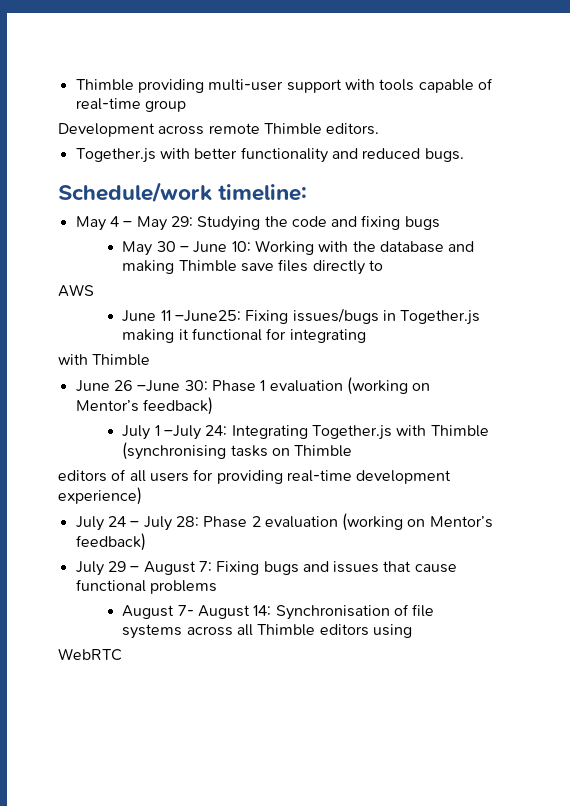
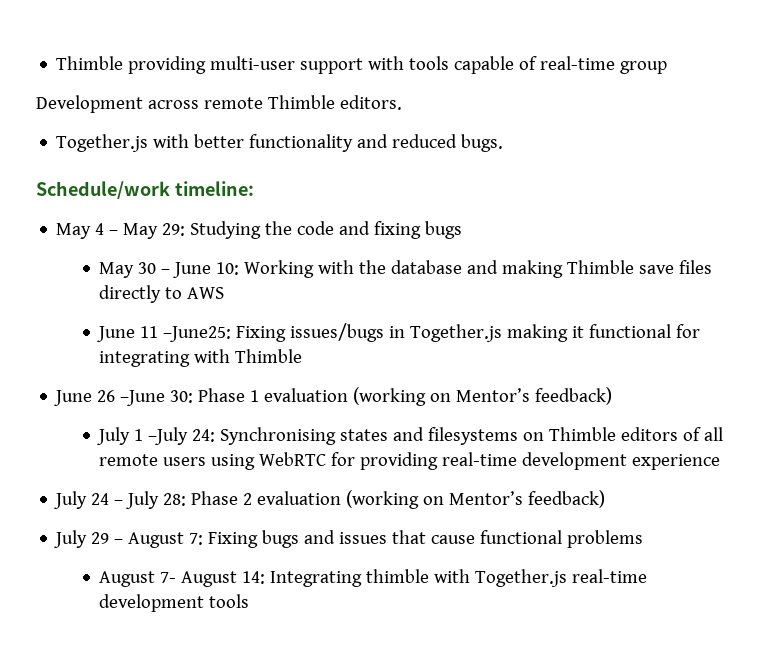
(383, 265) // -> (183, 293) none
(366, 336) // -> (191, 359) none
[231,425,489,440] [122,442,268,460] Integrating Together.js with Thimble (synchronising tasks -> [220,427,519,445] Synchronising states and filesystems
(353, 451) // -> (617, 434) none
[149,472,189,482] users -> [99,452,327,470] remote users using WebRTC
[58,487,142,505] experience) -> [632,454,721,470] experience
[275,604,435,620] [122,624,412,639] [58,648,122,661] Synchronisation of file systems across all Thimble editors using // WebRTC -> [270,569,648,587] [99,594,250,612] Integrating thimble with Together.js real-time development tools

